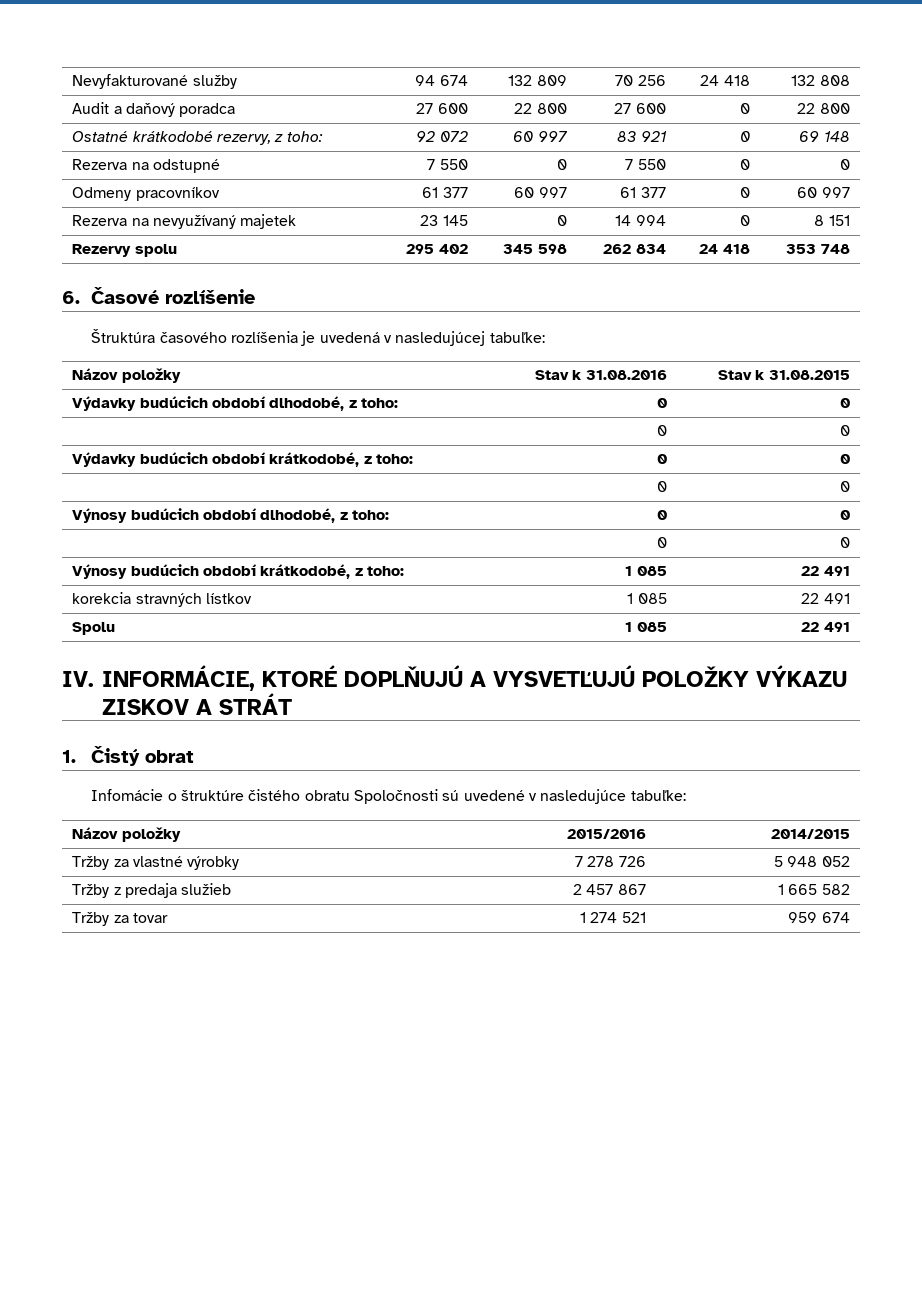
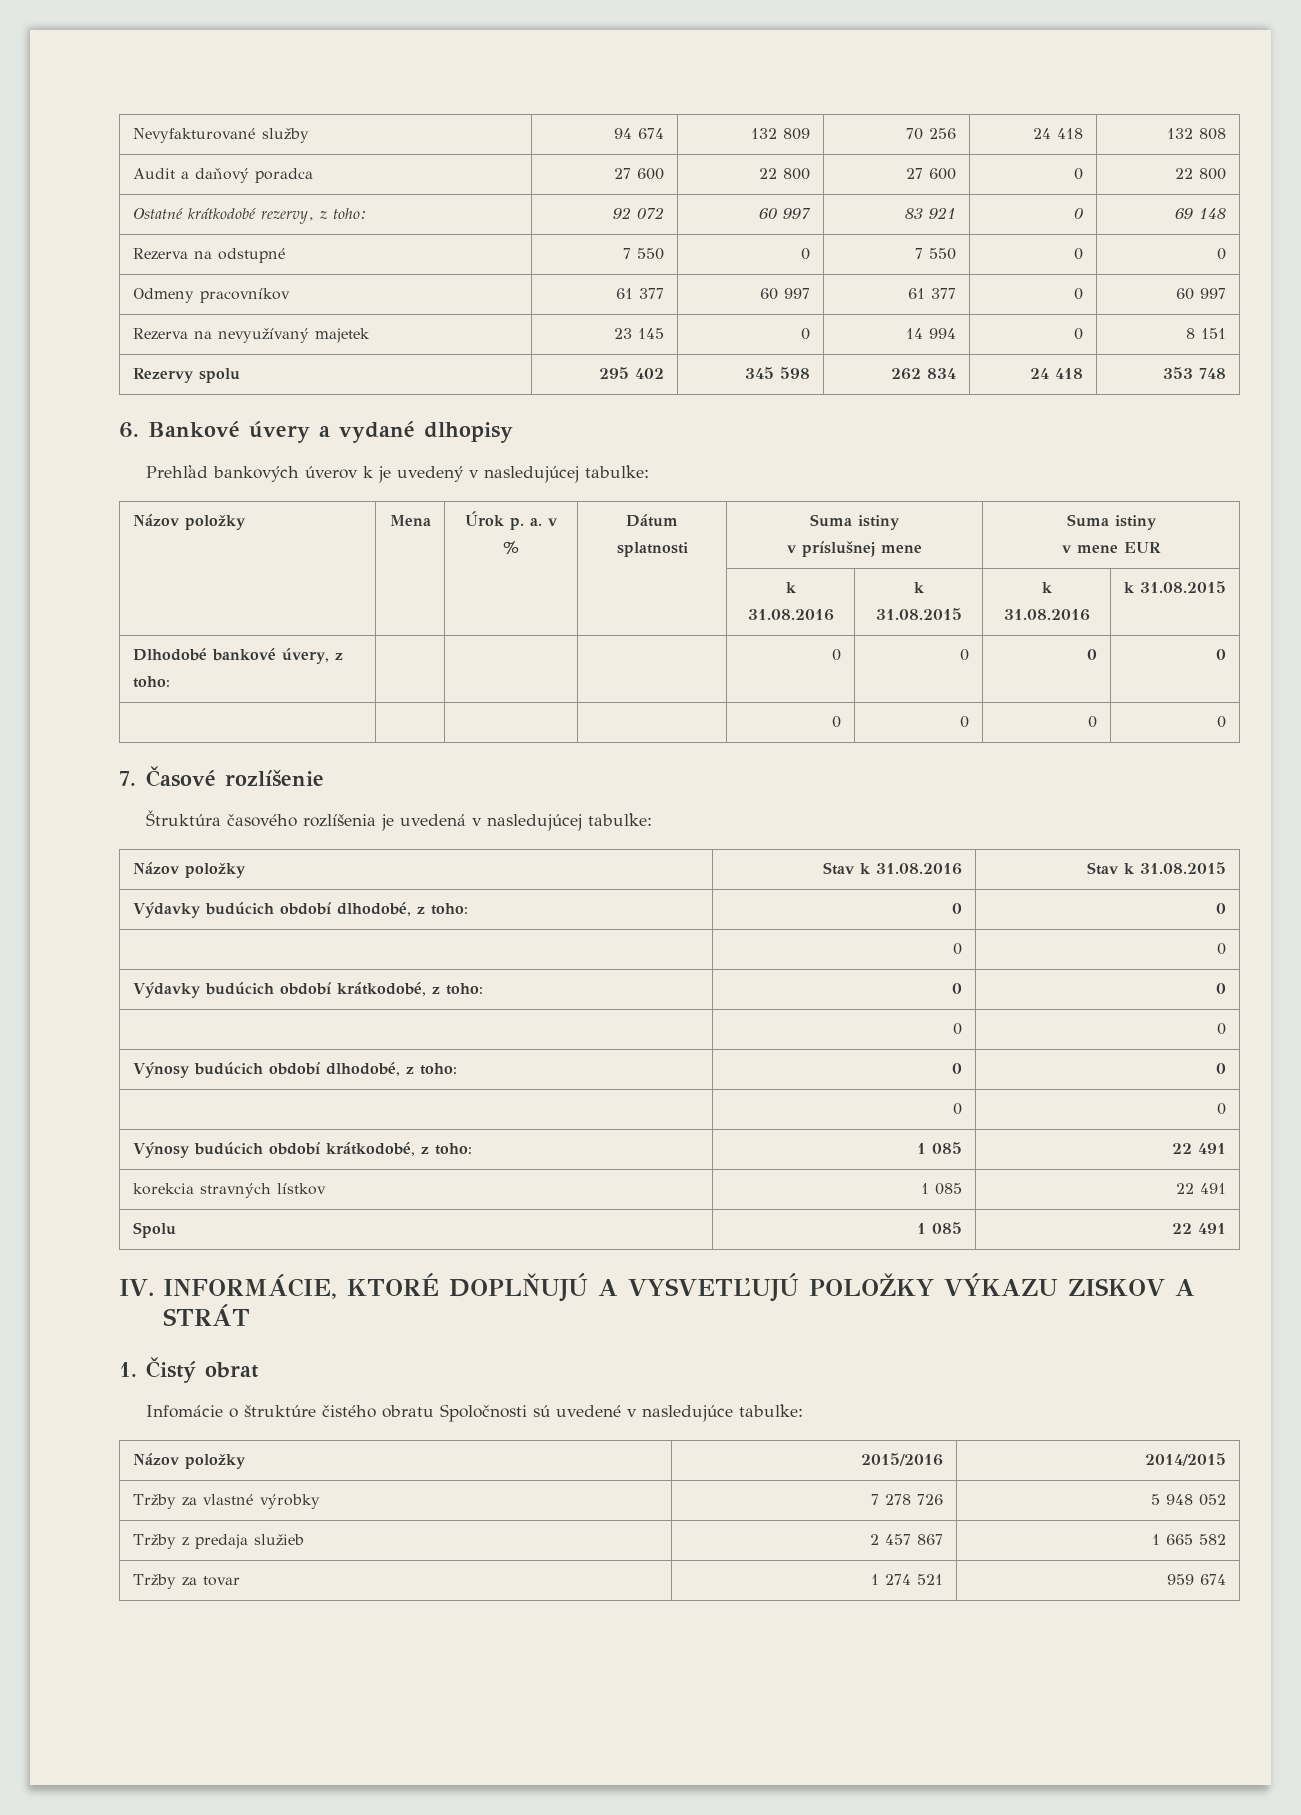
(80, 297) none -> [147,421,513,443] [145,465,649,483] [132,514,246,530] [389,515,431,526] [465,511,558,530] [503,541,519,554] [626,514,678,527] [616,542,688,557] [810,514,900,530] [787,541,922,557] [1066,514,1157,530] [1062,542,1161,553] [785,582,796,593] [747,609,834,621] [913,582,924,593] [875,608,962,620] [1041,582,1052,593] [1003,609,1090,621] [1124,581,1226,593] [132,648,343,664] [132,676,170,688] [832,649,842,661] [960,649,970,661] [1087,649,1098,660] [1216,649,1227,660] [832,716,842,728] [960,716,970,728] [1088,716,1098,728] [1217,716,1227,728] [119,771,136,786] Bankové úvery a vydané dlhopisy // Prehľad bankových úverov k je uvedený v nasledujúcej tabuľke: // Názov položky | Mena | Úrok p. a. v % | Dátum splatnosti | Suma istiny // v príslušnej mene | Suma istiny // v mene EUR // | | | | k 31.08.2016 | k 31.08.2015 | k 31.08.2016 | k 31.08.2015 // Dlhodobé bankové úvery, z toho: | | | | 0 | 0 | 0 | 0 // | | | | 0 | 0 | 0 | 0 // 7.

